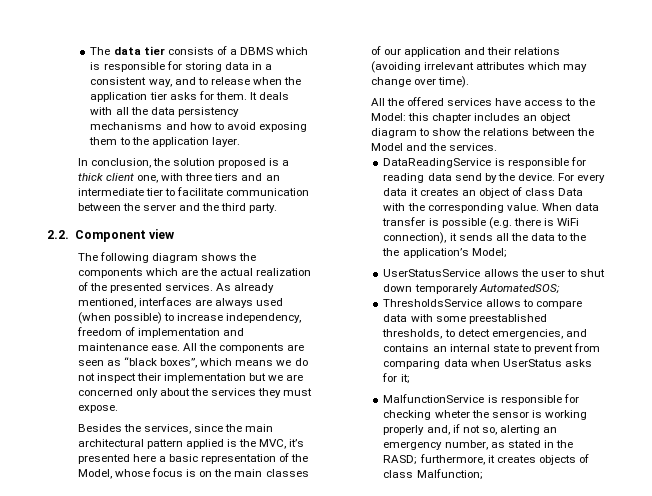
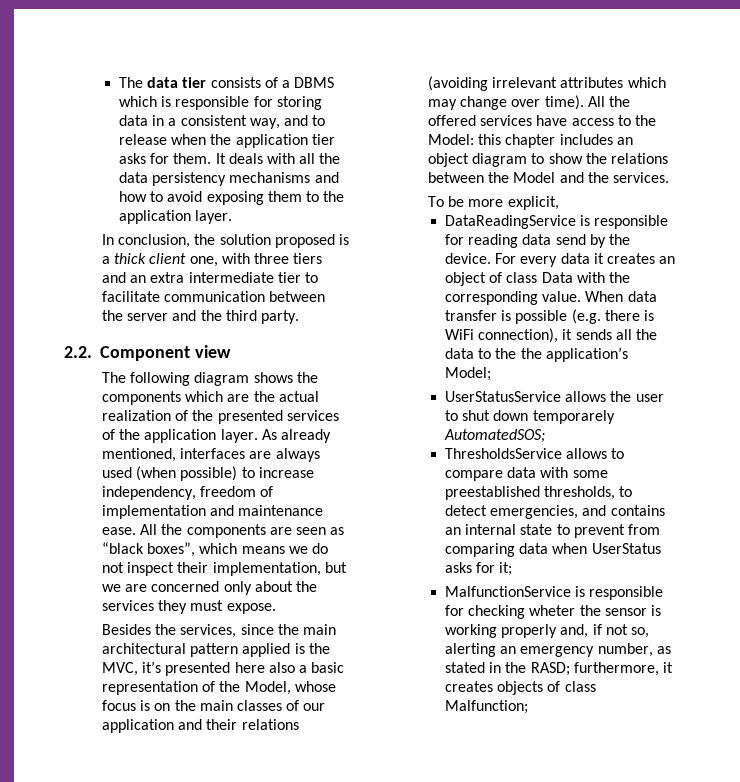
(280, 178) none -> [150,272,185,283] extra
[165,283,214,291] services. -> [286,410,339,421] [102,429,258,443] services of the application layer.
[164,373,247,383] implementation -> [212,562,321,576] implementation,
(156, 458) none -> [268,662,295,673] also
(469, 82) // -> (584, 102) none
(498, 147) none -> [428,196,559,210] // To be more explicit,

